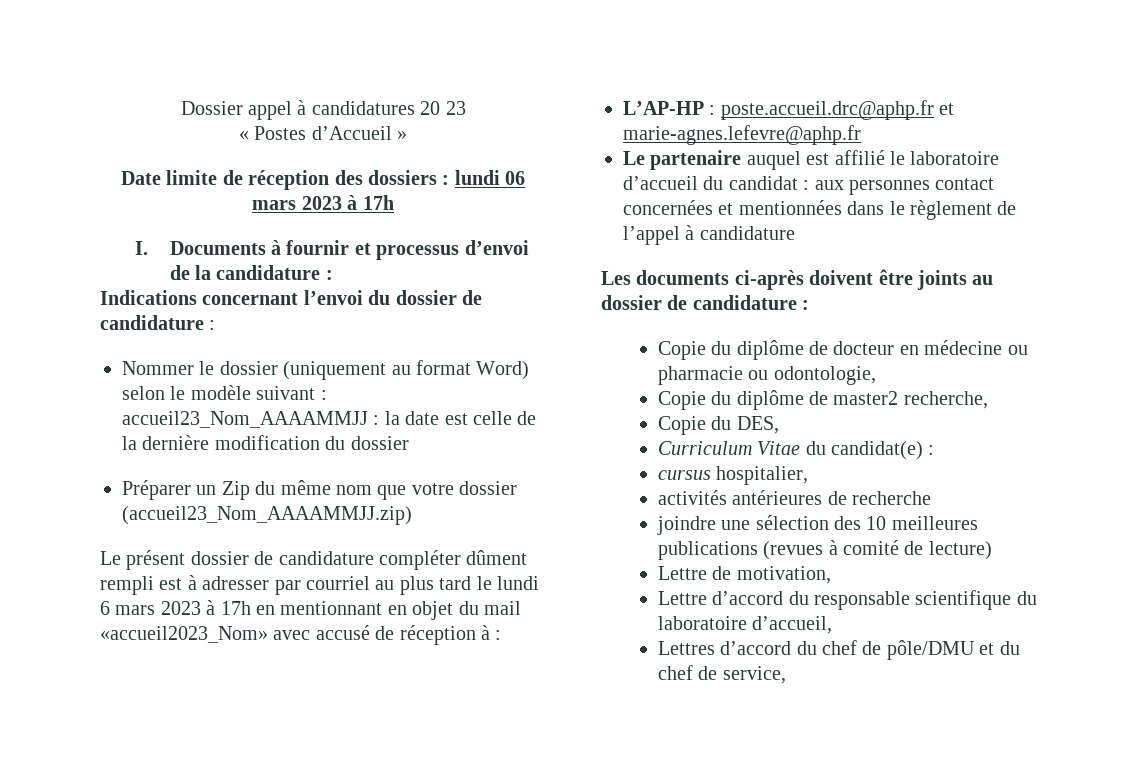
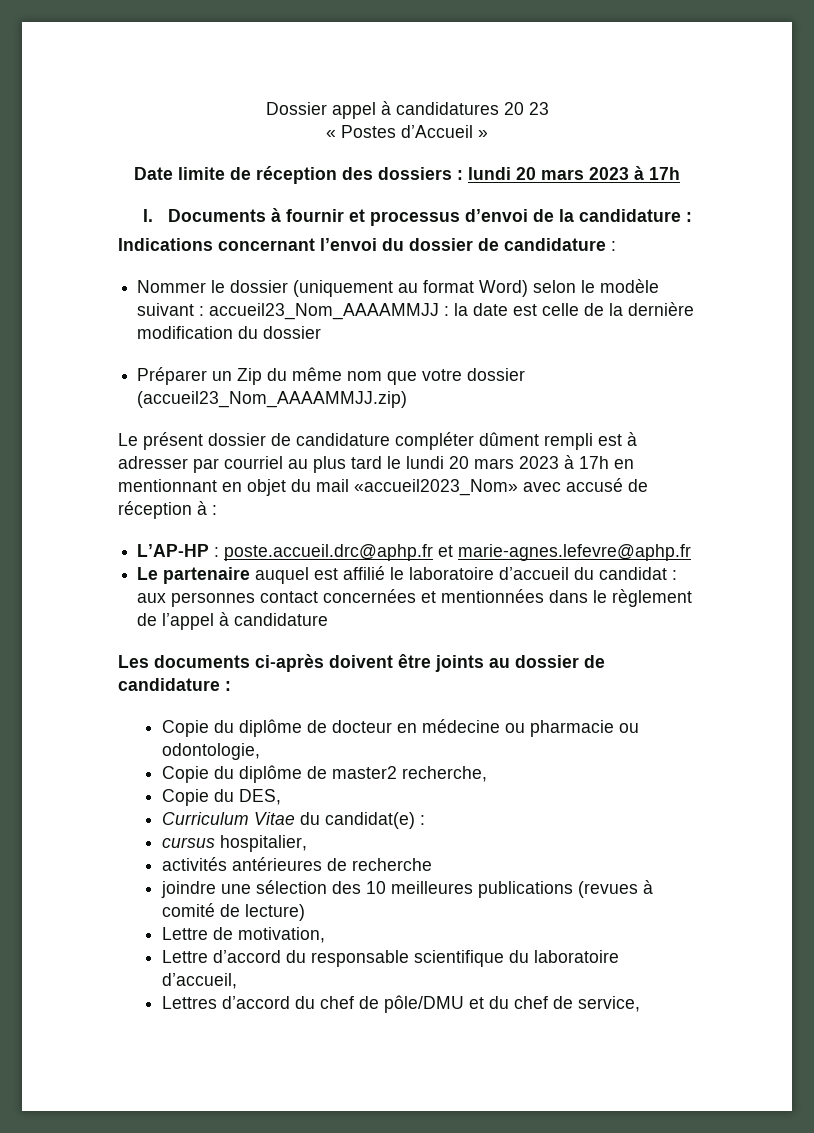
[505,171,526,185] 06 -> [516,167,536,180] 20
[100,601,110,615] 6 -> [449,456,469,469] 20

